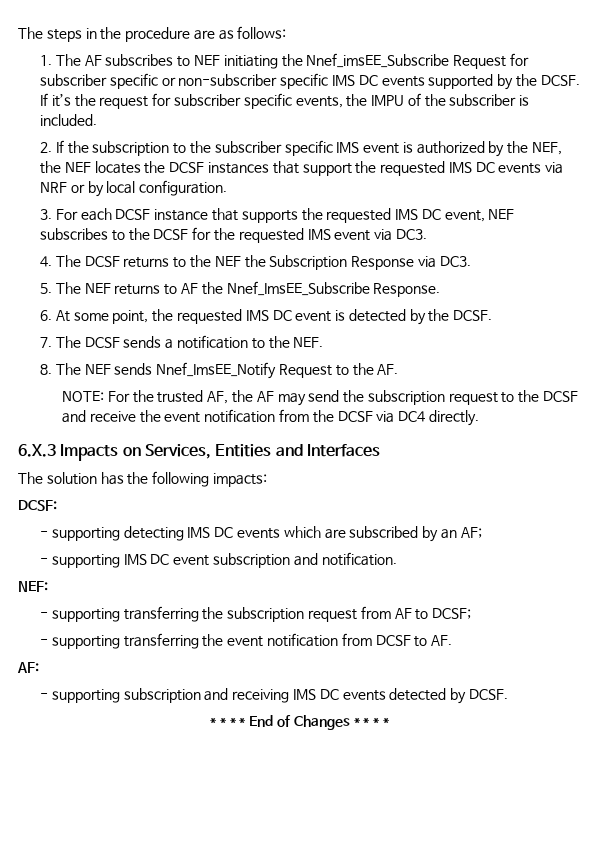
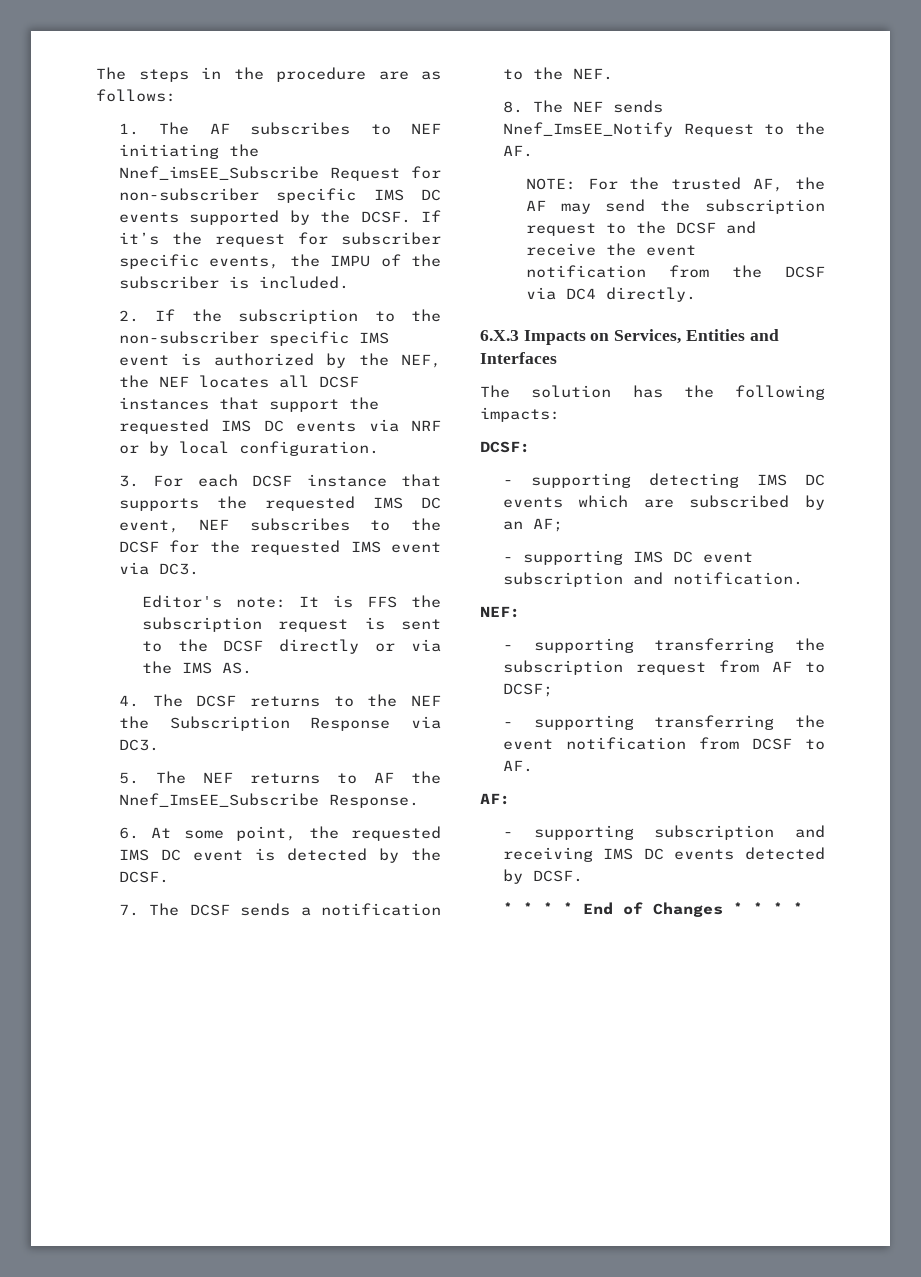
[40,73,176,89] subscriber specific or -> (441, 172) none
[214,141,282,153] subscriber -> [118,331,259,344] non-subscriber
[144,161,166,174] the -> [278,375,309,388] all
(427, 234) none -> [141,595,441,608] [141,617,441,632] [141,639,441,654] [141,661,252,674] // Editor's note: It is FFS the subscription request is sent to the DCSF directly or via the IMS AS.

